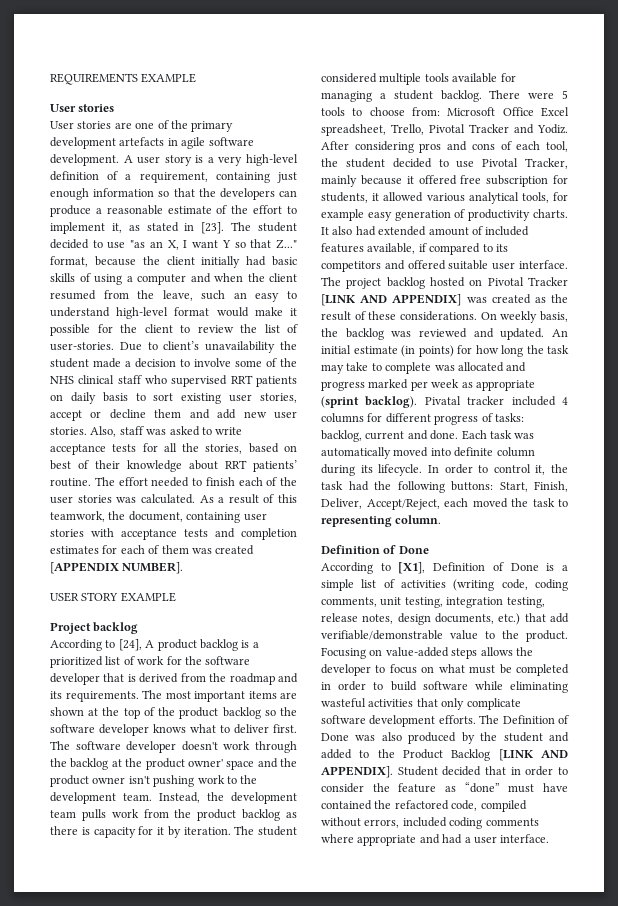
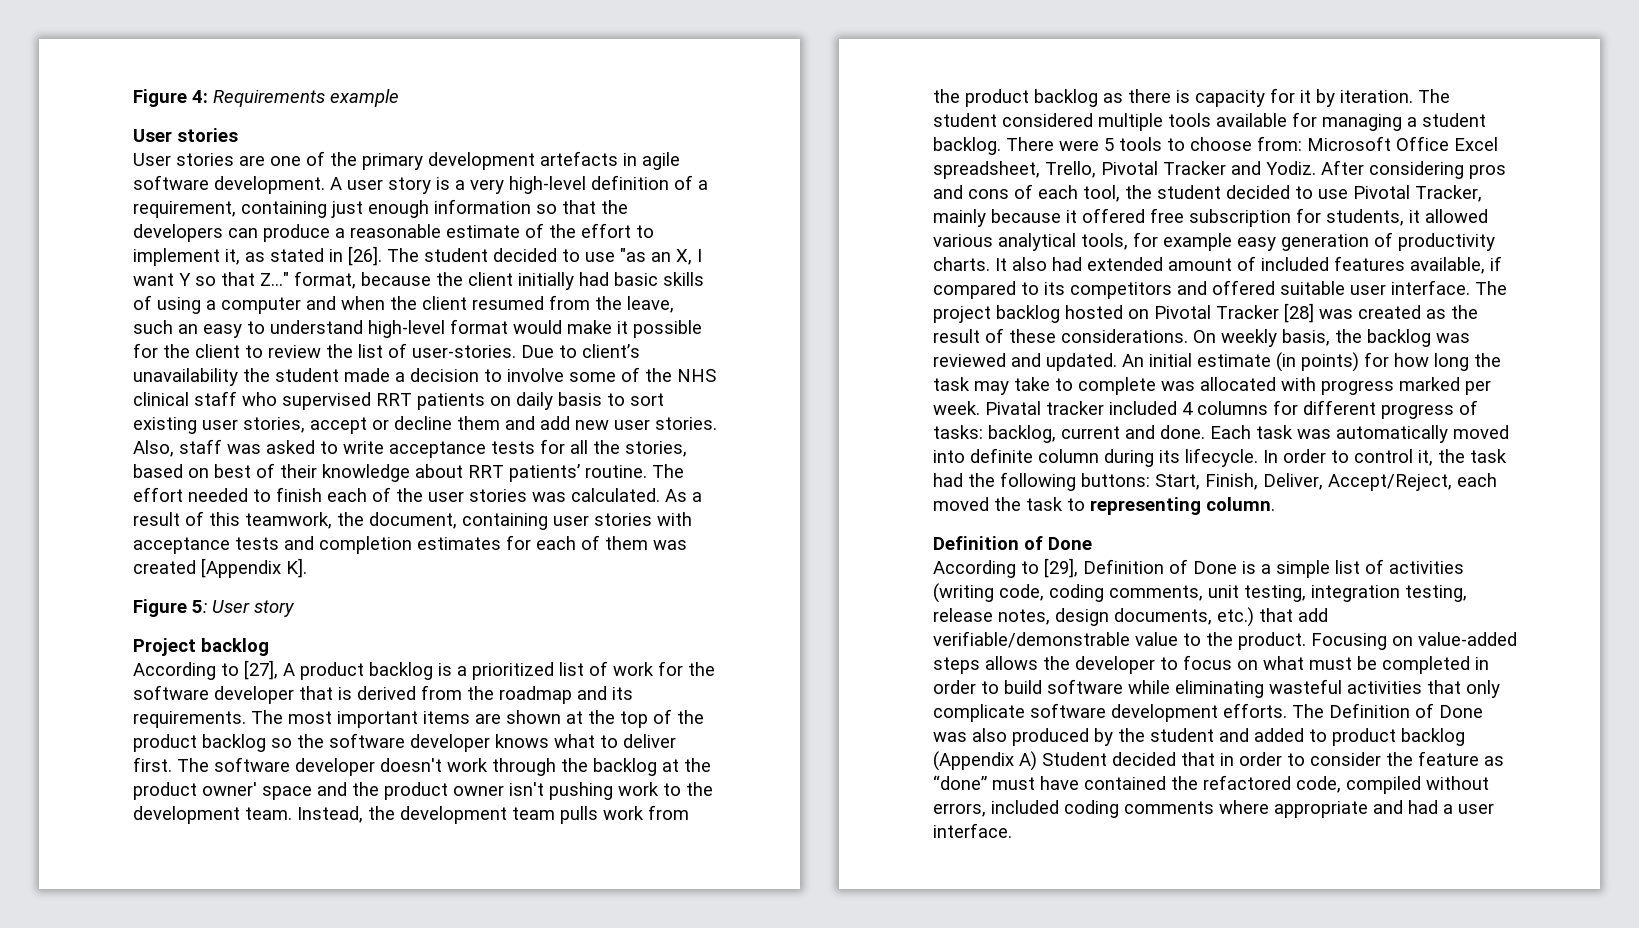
[50,73,197,85] REQUIREMENTS EXAMPLE -> [133,89,399,107] Figure 4: Requirements example
[201,222,225,234] [23]. -> [348,246,382,266] [26].
[50,562,184,574] [50,592,176,602] [APPENDIX NUMBER]. // USER STORY EXAMPLE -> [201,558,307,578] [133,599,295,617] [Appendix K]. // Figure 5: User story
[118,639,142,651] [24], -> [244,660,278,680] [27],
[321,294,462,306] [LINK AND APPENDIX] -> [1284,303,1314,323] [28]
[506,362,527,372] and -> [1281,377,1316,391] with
[431,379,535,391] [321,396,418,408] week as appropriate (sprint backlog). -> [933,401,980,415] week.
[398,562,426,574] [X1], -> [1044,558,1078,578] [29],
[377,749,568,761] [321,766,393,778] the Product Backlog [LINK AND APPENDIX]. -> [1332,728,1465,746] [933,751,1037,771] product backlog (Appendix A)

